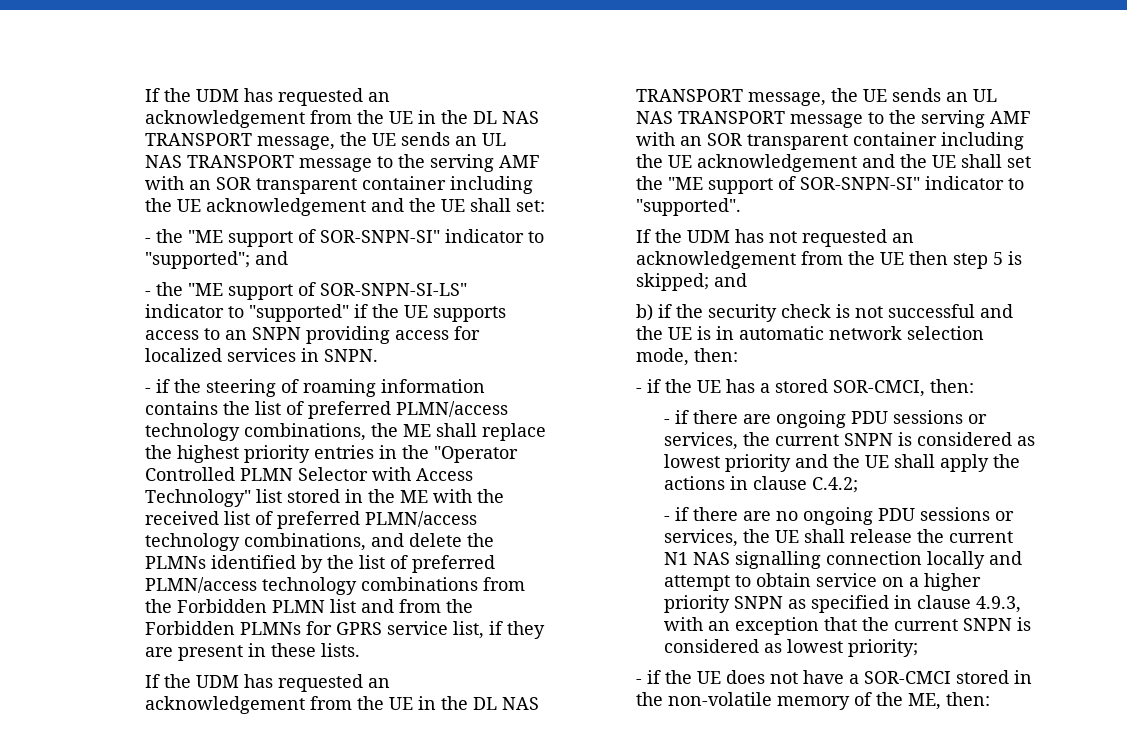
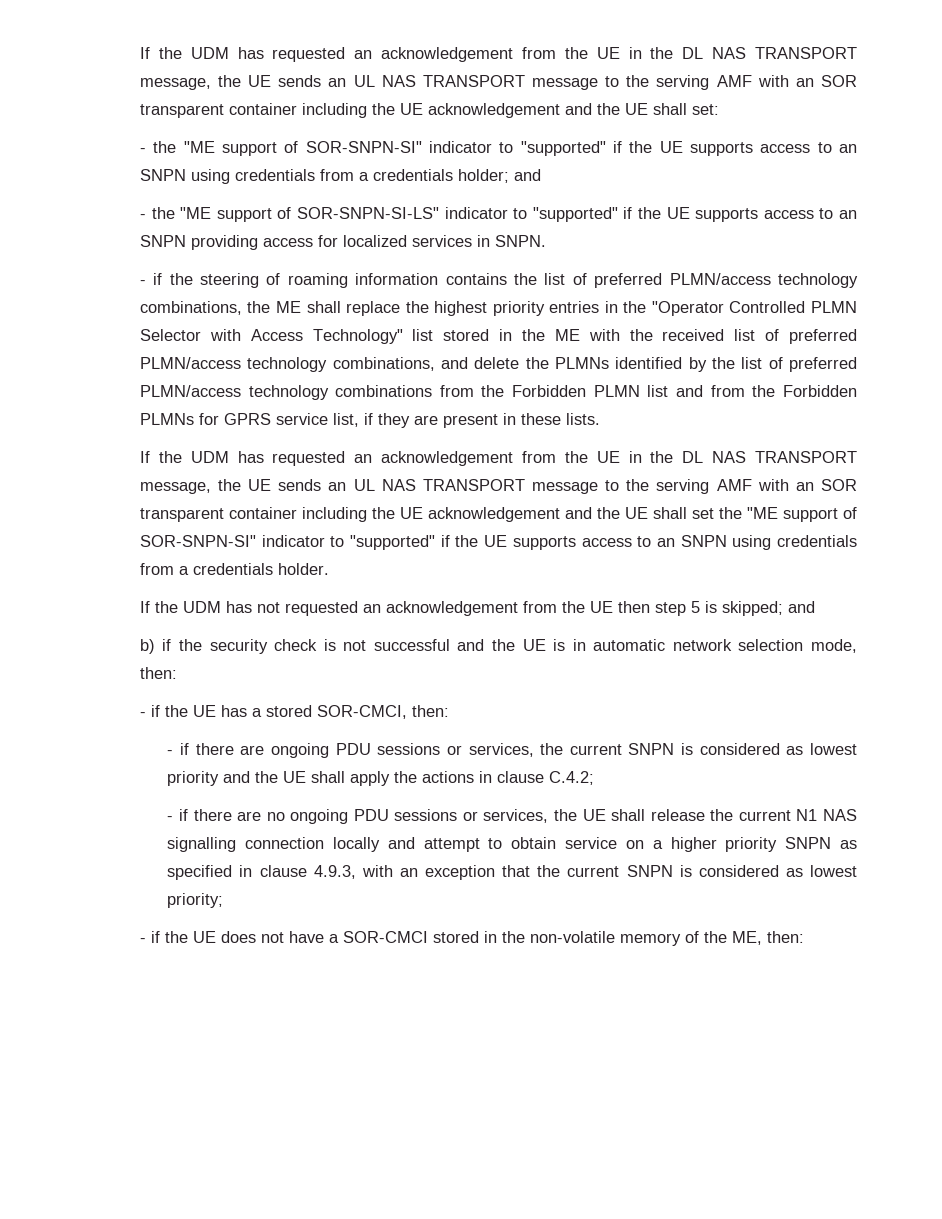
[145,251,251,269] "supported"; -> [520,141,857,156] [139,169,509,184] "supported" if the UE supports access to an SNPN using credentials from a credentials holder;
[636,198,742,216] "supported". -> [350,535,858,550] [139,563,329,575] "supported" if the UE supports access to an SNPN using credentials from a credentials holder.

